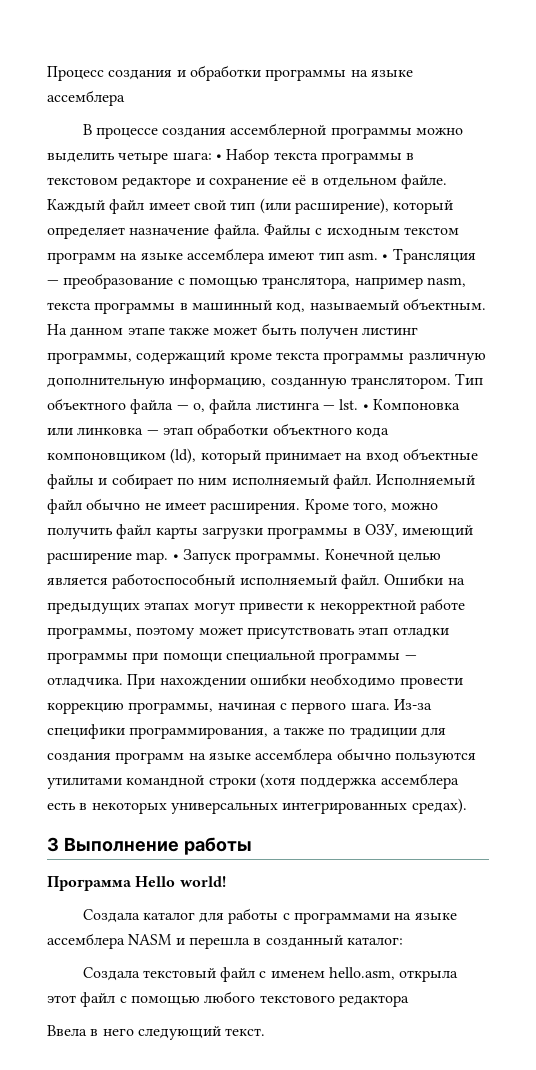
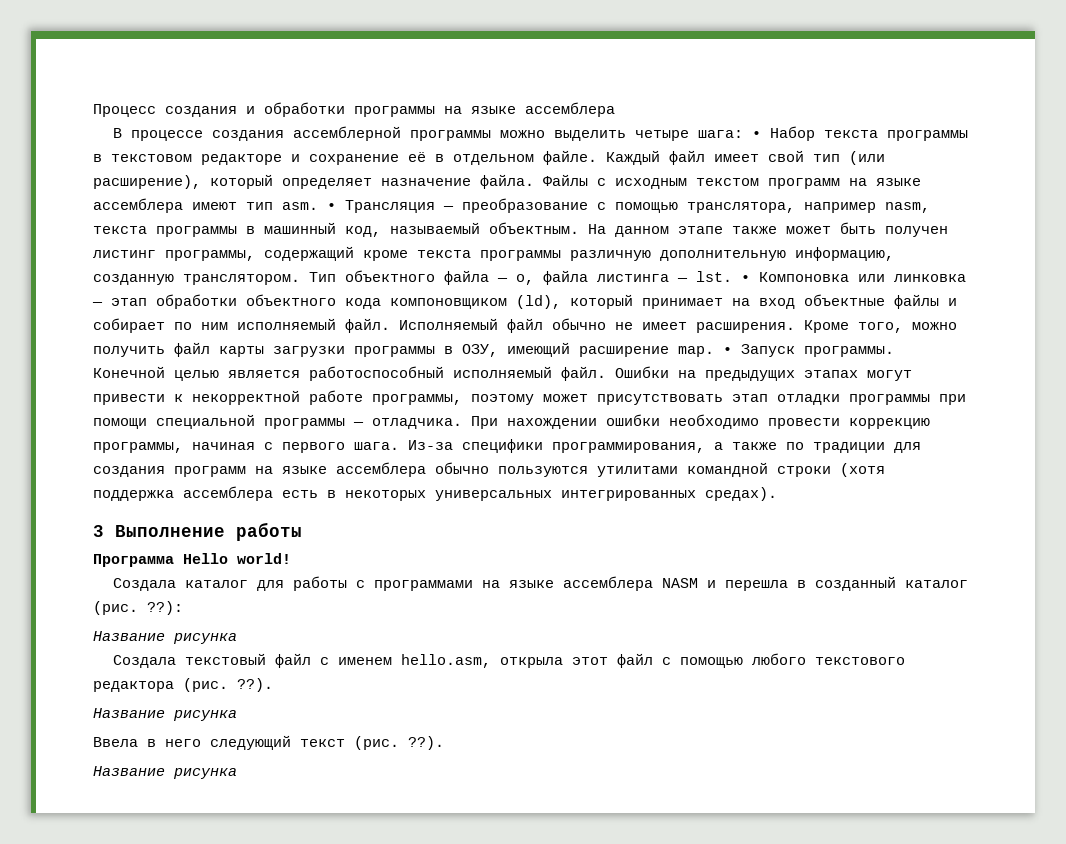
[346,937,403,945] каталог: -> [904,580,968,588] [93,601,183,615] [93,631,237,644] каталог (рис. ??): // Название рисунка
(409, 1001) none -> [183,678,273,692] [93,708,237,721] (рис. ??). // Название рисунка
[225,1028,266,1036] текст. -> [300,736,444,750] [93,766,237,779] текст (рис. ??). // Название рисунка

